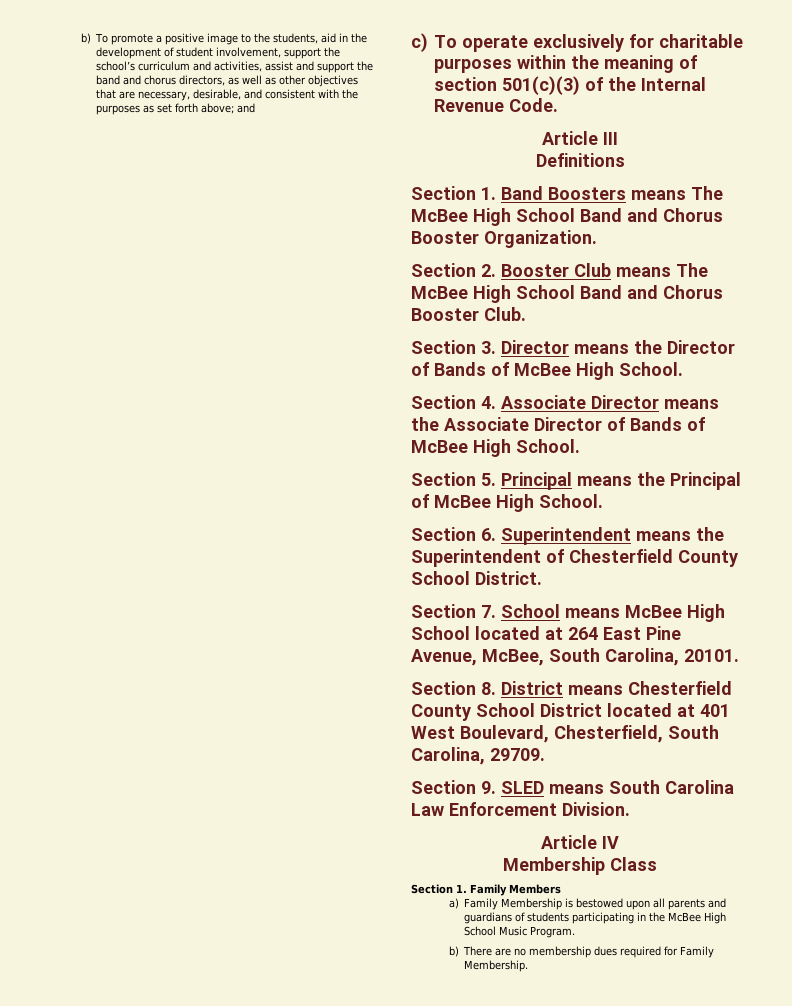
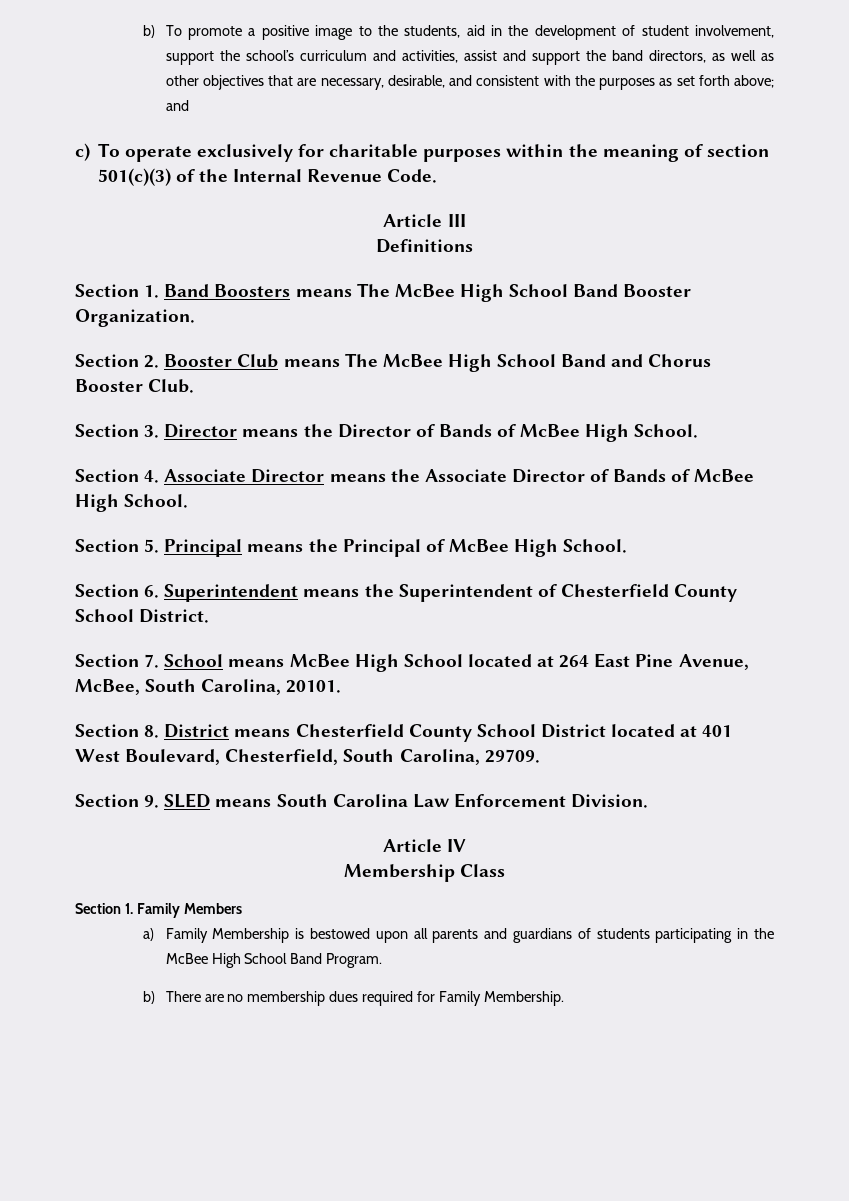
[123,75,177,85] and chorus -> (643, 55) none
[627,208,723,222] and Chorus -> (619, 290) none
[499,926,528,936] Music -> [290,953,323,964] Band

